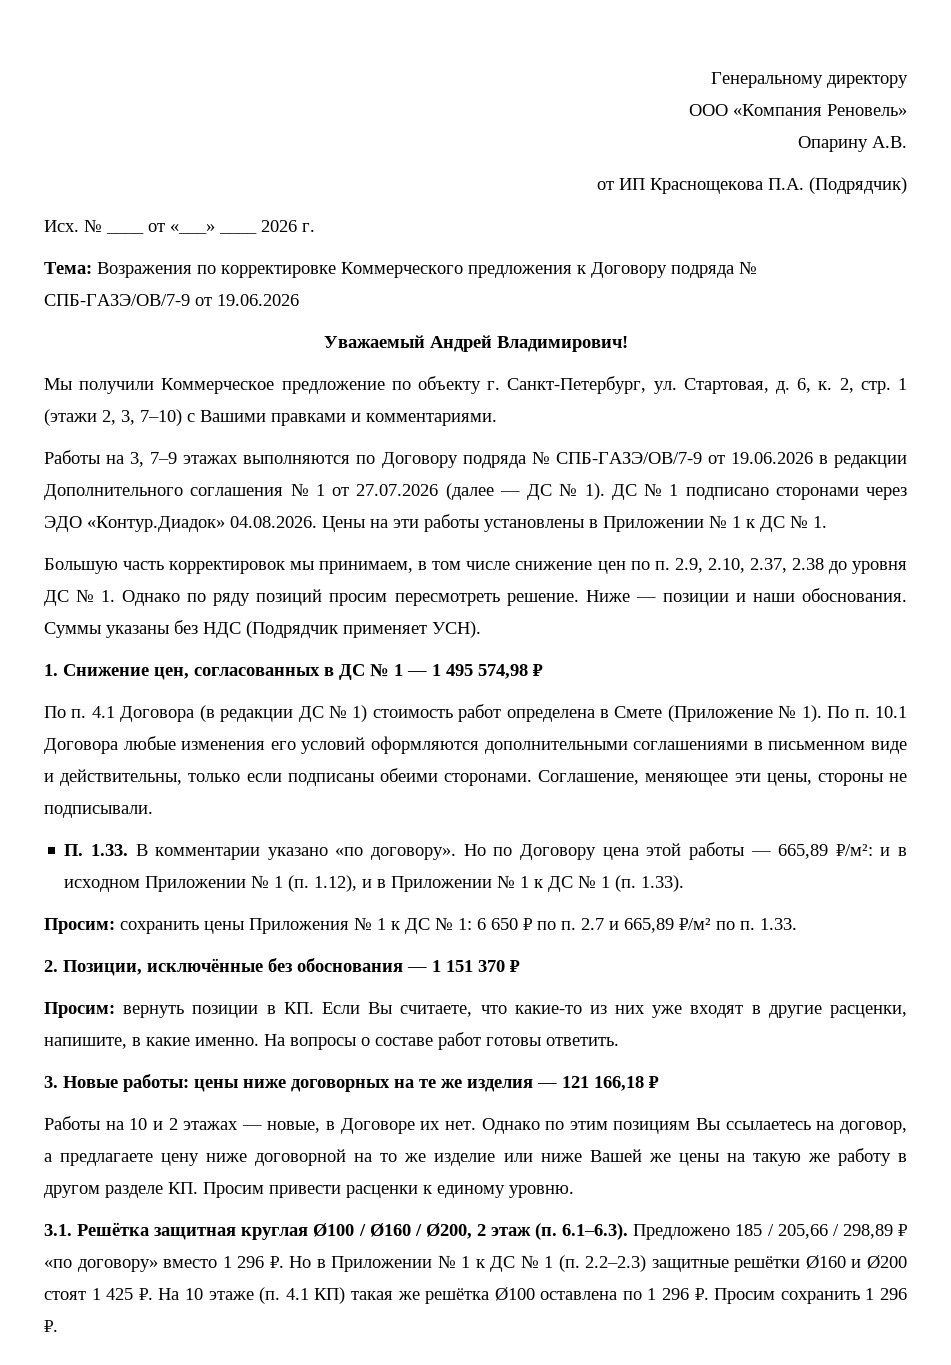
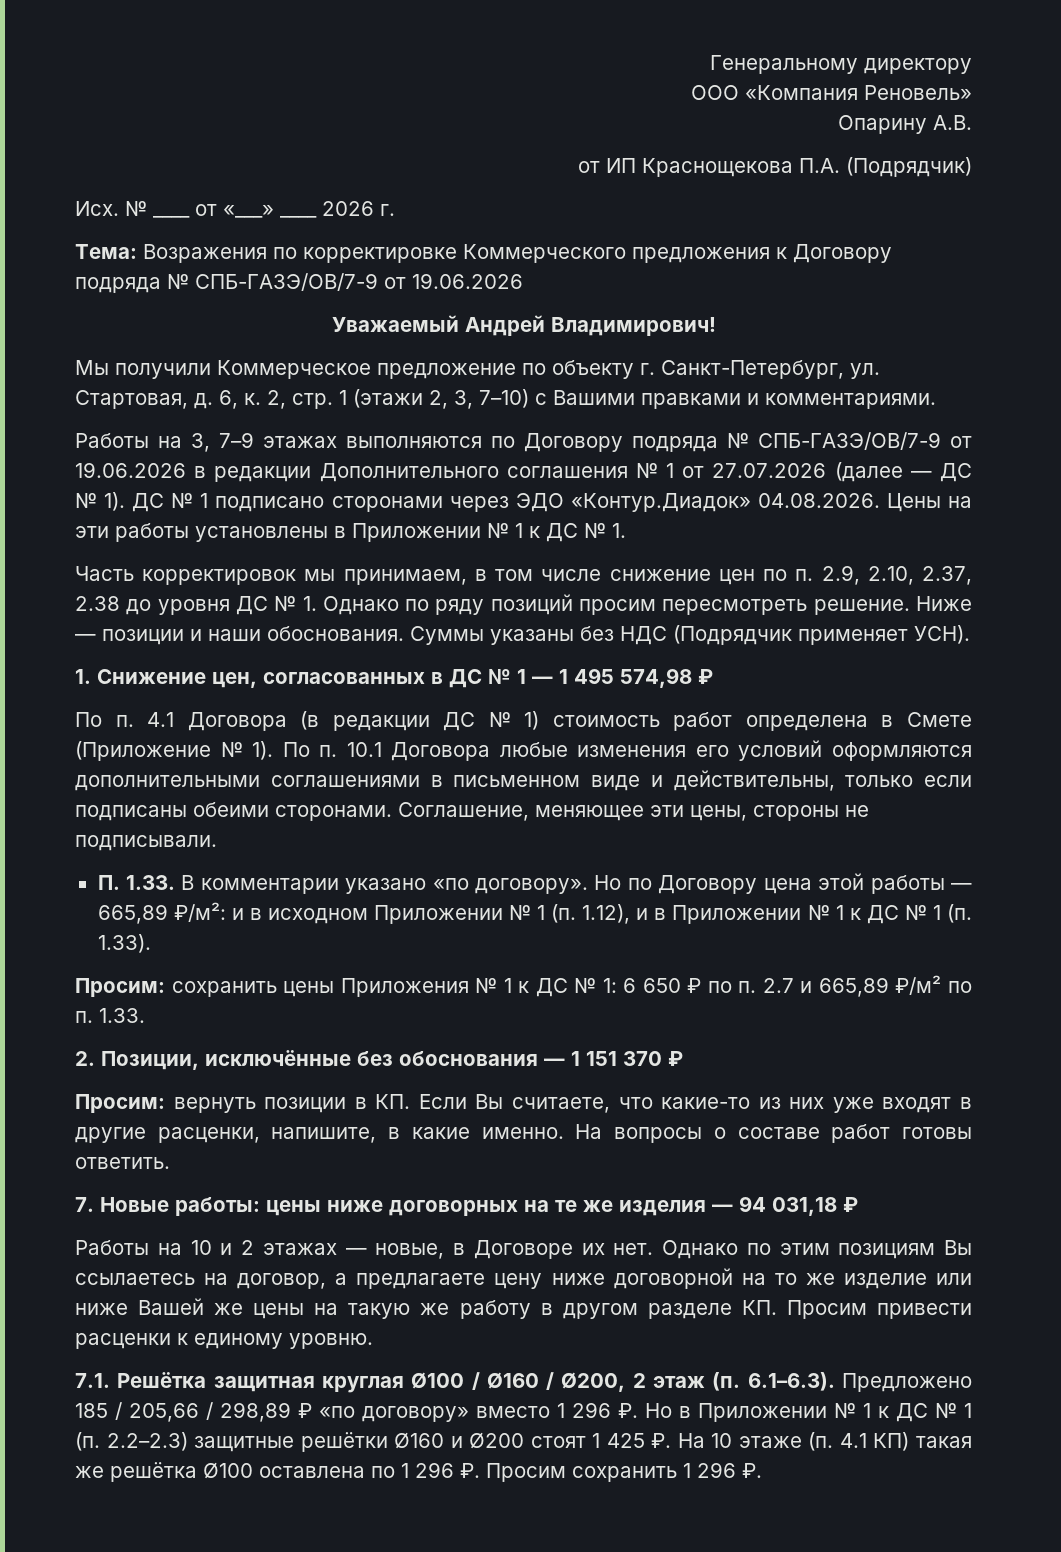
[44,558,165,574] Большую часть -> [75,566,134,581] Часть
[44,1076,58,1088] 3. -> [75,1197,94,1212] 7.
[562,1076,644,1091] 121 166,18 -> [739,1196,837,1216] 94 031,18
[44,1224,72,1236] 3.1. -> [75,1373,110,1388] 7.1.

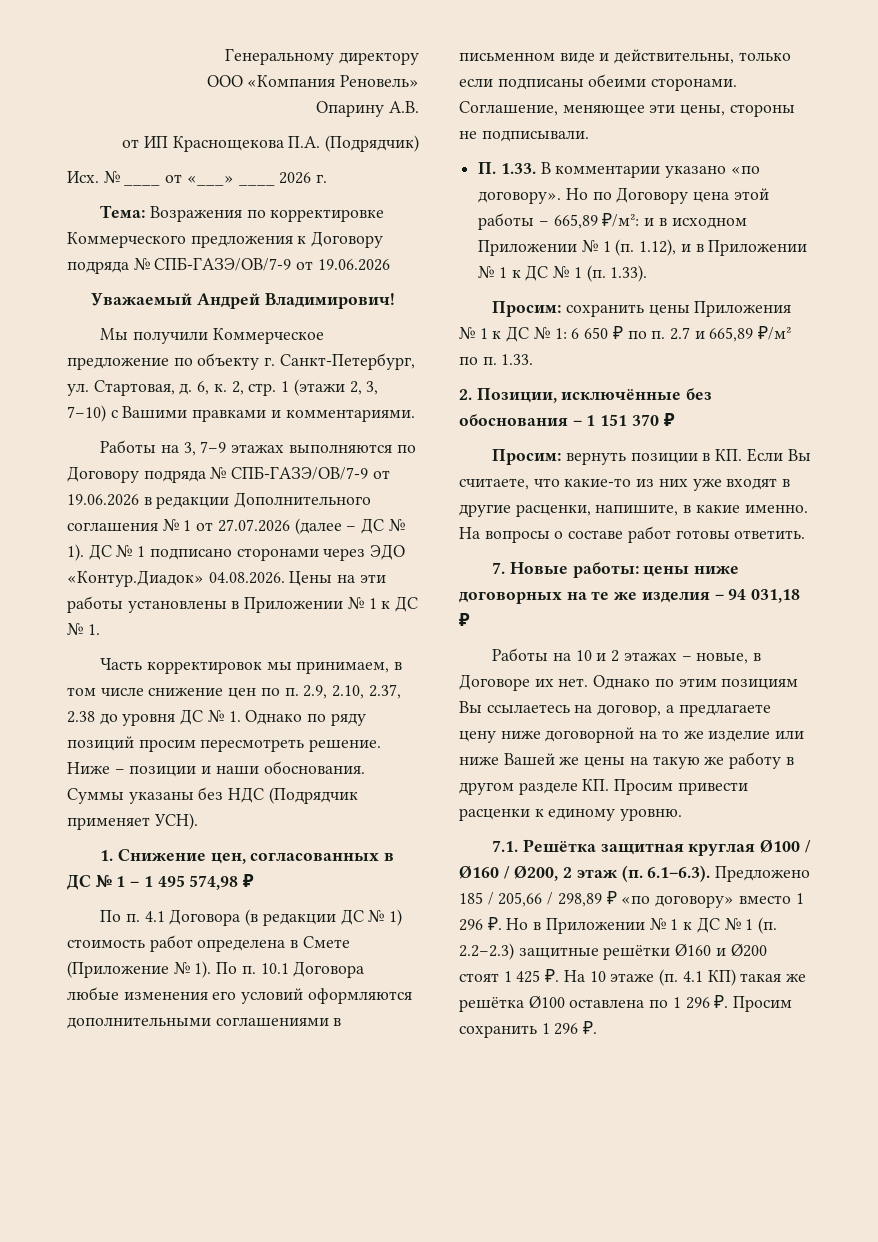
[910,471,932,478] — -> [346,526,357,531] –
[75,634,96,641] — -> [114,769,125,774] –
[532,676,553,684] — -> [130,881,140,887] –
[951,883,973,890] — -> [538,221,549,226] –
[544,1058,565,1066] — -> [572,420,582,426] –
[712,1204,733,1212] — -> [714,594,724,600] –
[345,1248,367,1255] — -> [681,656,692,661] –

